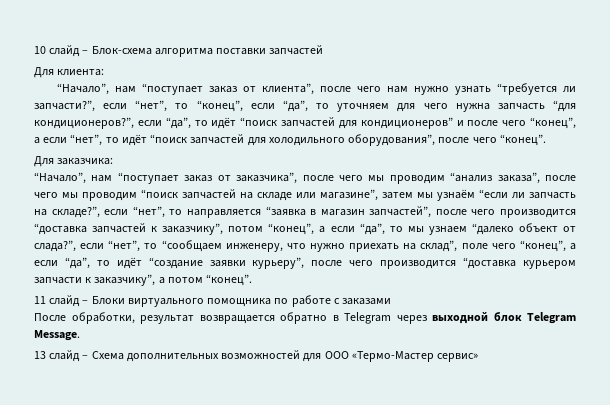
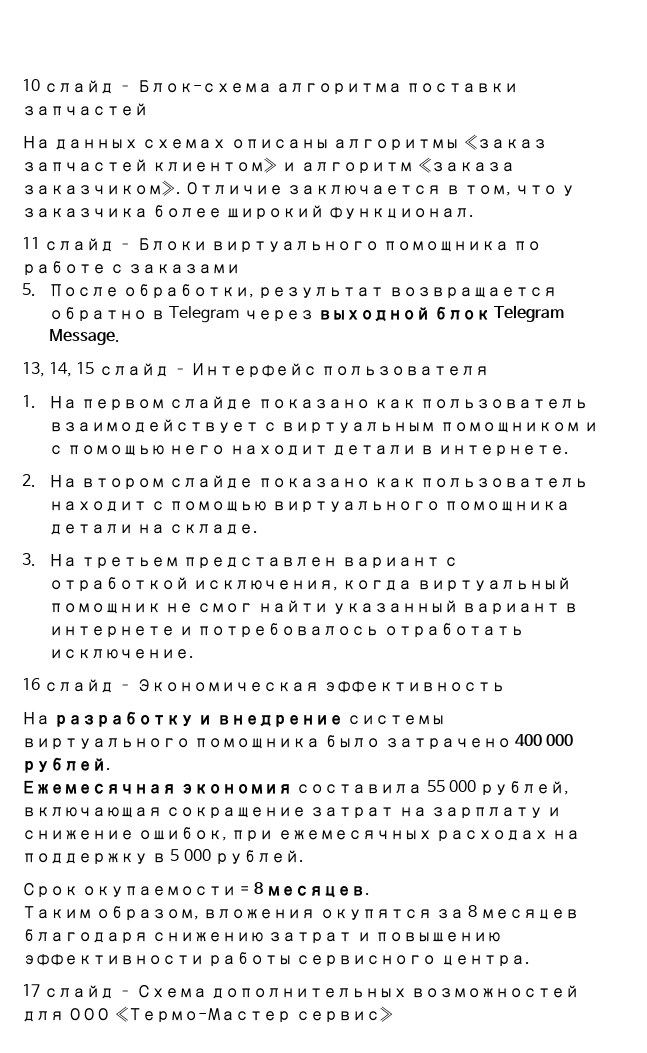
[34,67,105,78] [56,83,576,95] [34,100,576,112] [34,117,576,129] [34,134,546,146] [34,156,114,167] [34,172,577,184] [34,189,576,201] [34,206,576,218] [34,223,576,235] [34,240,577,252] [34,257,577,269] [34,274,253,286] Для клиента: // “Начало”, нам “поступает заказ от клиента”, после чего нам нужно узнать “требуется ли запчасти?”, если “нет”, то “конец”, если “да”, то уточняем для чего нужна запчасть “для кондиционеров?”, если “да”, то идёт “поиск запчастей для кондиционеров” и после чего “конец”, а если “нет”, то идёт “поиск запчастей для холодильного оборудования”, после чего “конец”. // Для заказчика: // “Начало”, нам “поступает заказ от заказчика”, после чего мы проводим “анализ заказа”, после чего мы проводим “поиск запчастей на складе или магазине”, затем мы узнаём “если ли запчасть на складе?”, если “нет”, то направляется “заявка в магазин запчастей”, после чего производится “доставка запчастей к заказчику”, потом “конец”, а если “да”, то мы узнаем “далеко объект от слада?”, если “нет”, то “сообщаем инженеру, что нужно приехать на склад”, поле чего “конец”, а если “да”, то идёт “создание заявки курьеру”, после чего производится “доставка курьером запчасти к заказчику”, а потом “конец”. -> [22,134,547,151] [22,157,515,174] [22,180,576,196] [22,205,474,220] На данных схемах описаны алгоритмы «заказ запчастей клиентом» и алгоритм «заказа заказчиком». Отличие заключается в том, что у заказчика более широкий функционал.
(392, 301) none -> [22,283,36,296] 5.
[34,351,46,359] 13 -> [22,362,490,378] [22,395,589,411] [49,419,598,434] [49,445,570,457] [22,474,589,490] [49,501,570,513] [49,524,259,535] [22,553,458,569] [49,577,571,592] [49,600,579,615] [49,623,524,638] [49,649,195,659] [22,678,505,693] [22,711,445,727] [22,734,573,750] [22,757,111,773] [22,780,569,796] [22,807,561,819] [22,827,580,842] [22,849,304,865] [22,882,370,898] [22,905,580,921] [22,929,501,944] [22,952,530,967] [22,984,40,997] 13, 14, 15 слайд – Интерфейс пользователя // 1. На первом слайде показано как пользователь взаимодействует с виртуальным помощником и с помощью него находит детали в интернете. // 2. На втором слайде показано как пользователь находит с помощью виртуального помощника детали на складе. // 3. На третьем представлен вариант с отработкой исключения, когда виртуальный помощник не смог найти указанный вариант в интернете и потребовалось отработать исключение. // 16 слайд – Экономическая эффективность // На разработку и внедрение системы виртуального помощника было затрачено 400 000 рублей. // Ежемесячная экономия составила 55 000 рублей, включающая сокращение затрат на зарплату и снижение ошибок, при ежемесячных расходах на поддержку в 5 000 рублей. // Срок окупаемости = 8 месяцев. // Таким образом, вложения окупятся за 8 месяцев благодаря снижению затрат и повышению эффективности работы сервисного центра. // 17

